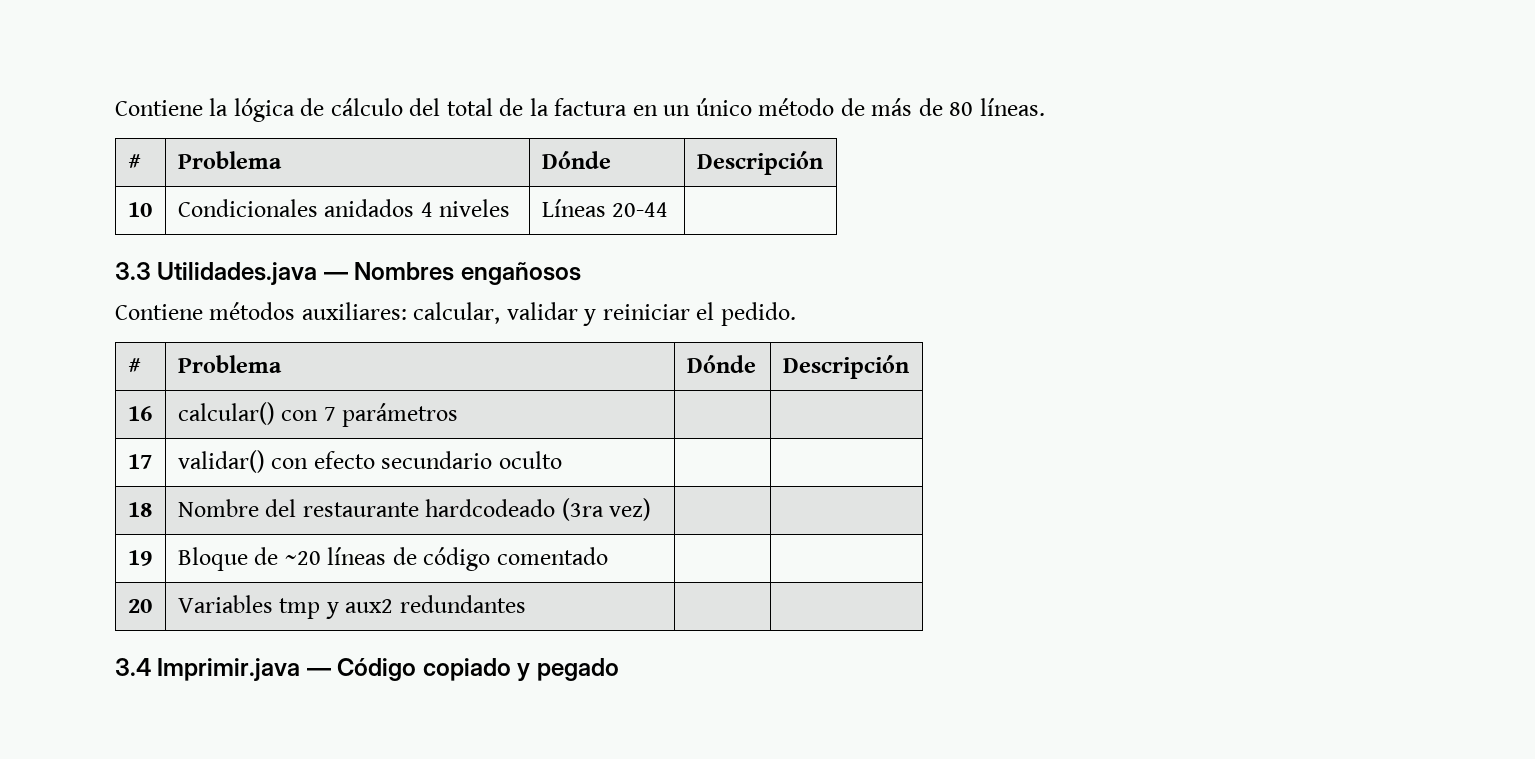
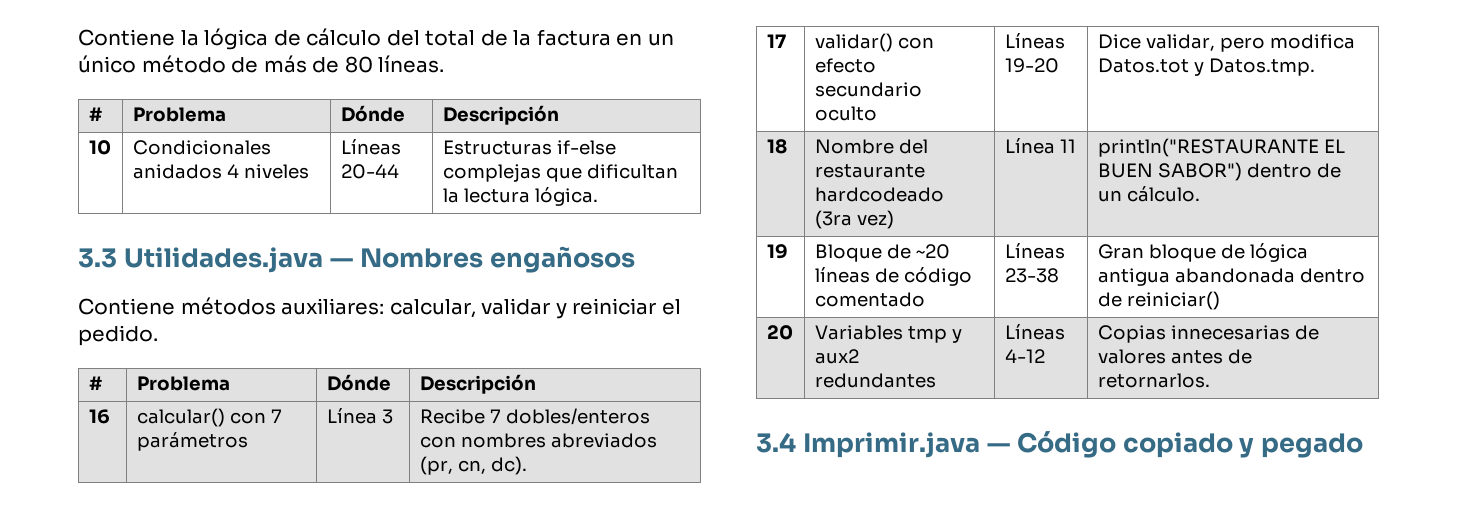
(669, 209) none -> [442,140,616,155] [442,164,678,182] [442,187,598,206] Estructuras if-else complejas que dificultan la lectura lógica.
(459, 415) | -> [326,408,393,424] [419,408,650,425] [419,433,657,448] [419,456,527,475] Línea 3 | Recibe 7 dobles/enteros con nombres abreviados (pr, cn, dc).
(562, 460) | -> [1004,33,1065,49] [1004,58,1059,73] [1097,34,1355,52] [1097,58,1315,76] Líneas 19-20 | Dice validar, pero modifica Datos.tot y Datos.tmp.
(652, 509) | -> [1004,138,1076,154] [1097,138,1345,157] [1097,162,1341,181] [1097,186,1200,202] Línea 11 | println("RESTAURANTE EL BUEN SABOR") dentro de un cálculo.
(608, 556) | -> [1004,243,1065,259] [1004,268,1059,283] [1097,243,1308,262] [1097,268,1365,286] [1097,291,1220,310] Líneas 23-38 | Gran bloque de lógica antigua abandonada dentro de reiniciar()
(526, 604) | -> [1004,324,1065,340] [1004,349,1045,363] [1097,325,1319,343] [1097,349,1252,364] [1097,373,1210,388] Líneas 4-12 | Copias innecesarias de valores antes de retornarlos.

